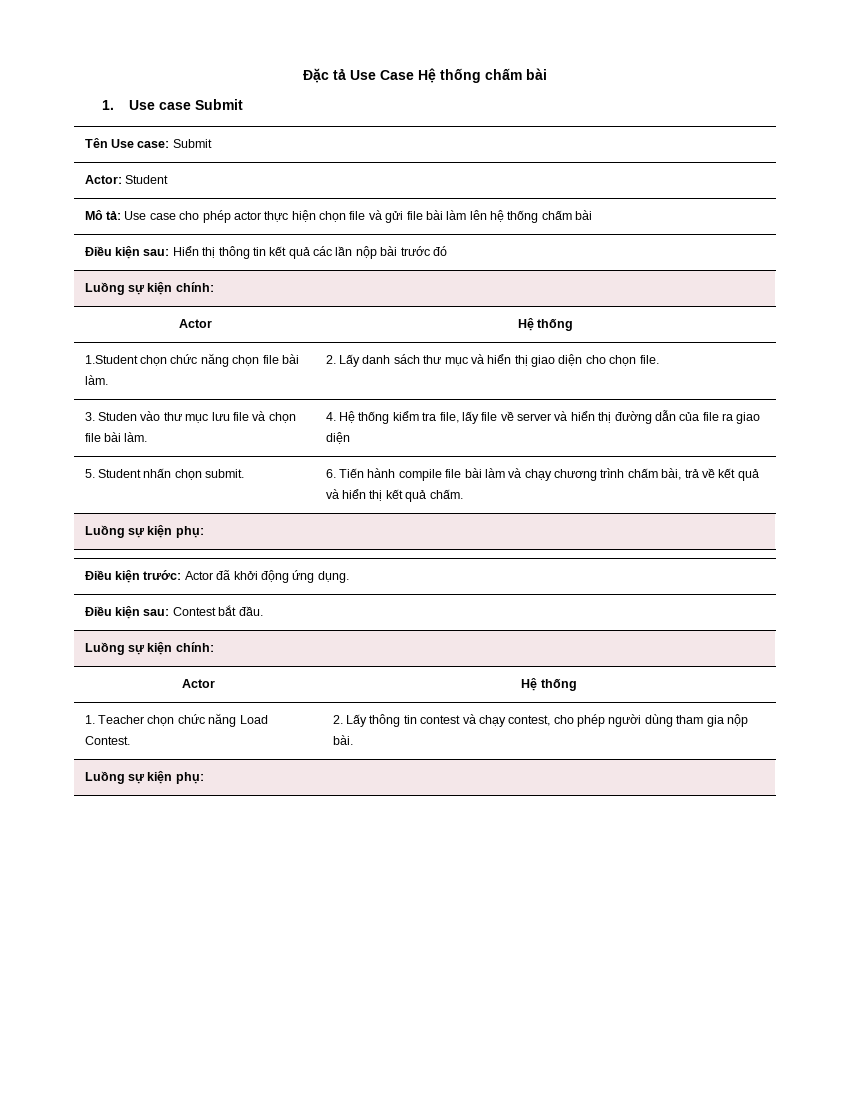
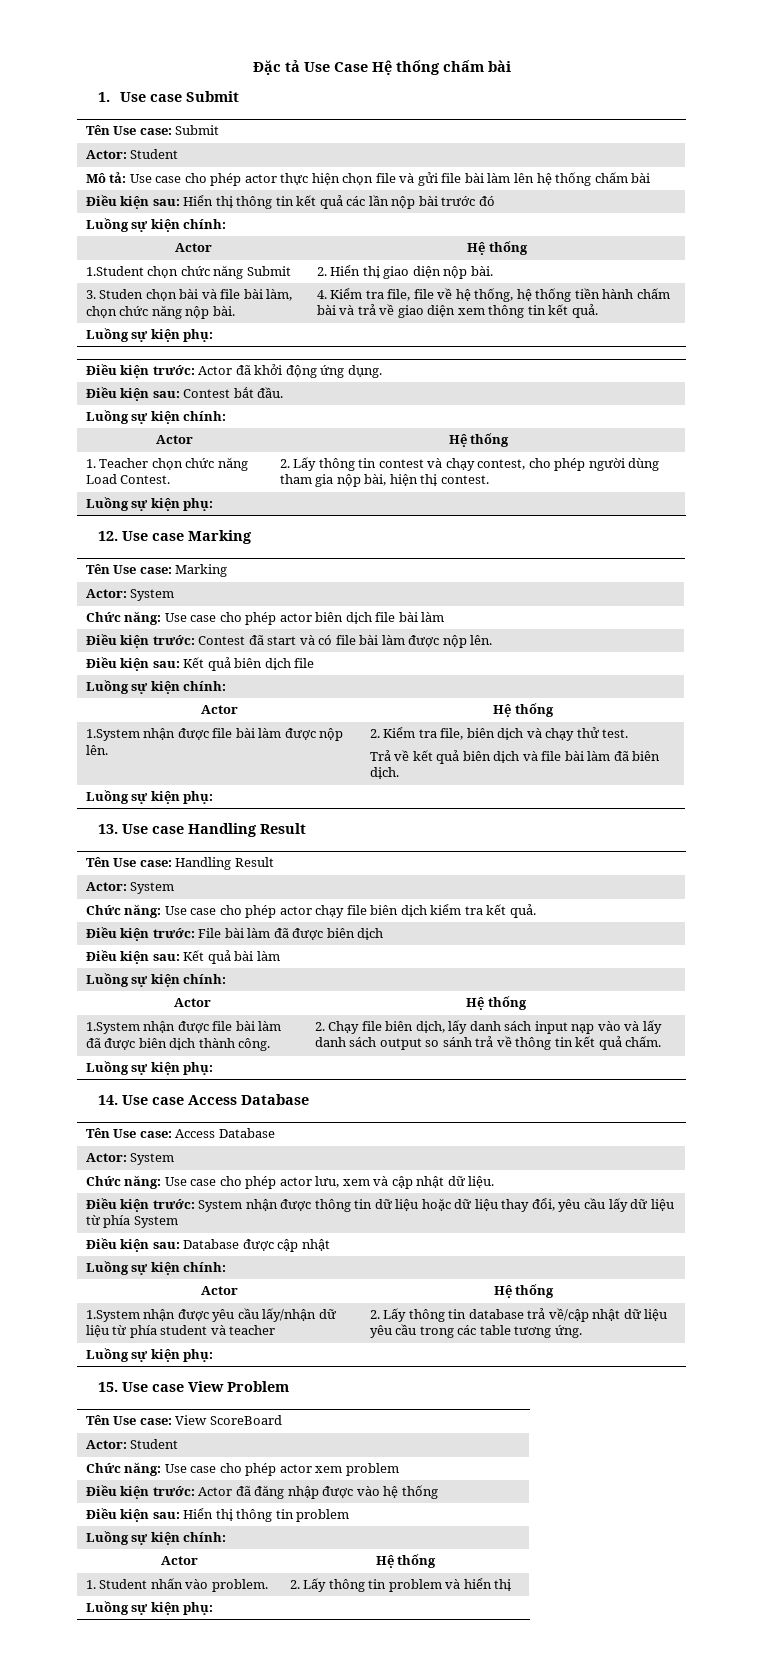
[232,354,299,366] [84,375,108,385] [325,354,659,367] [84,411,296,423] [84,432,148,442] [325,411,479,424] chọn file bài làm. | 2. Lấy danh sách thư mục và hiển thị giao diện cho chọn file. // 3. Studen vào thư mục lưu file và chọn file bài làm. | 4. Hệ thống kiểm tra file, lấy -> [246,266,291,276] [316,265,493,279] [85,289,293,301] [85,305,235,319] [316,288,411,301] Submit | 2. Hiển thị giao diện nộp bài. // 3. Studen chọn bài và file bài làm, chọn chức năng nộp bài. | 4. Kiểm tra file,
[517,410,761,424] [325,432,350,444] [84,468,245,480] [325,468,759,481] [325,489,463,502] server và hiển thị đường dẫn của file ra giao diện // 5. Student nhấn chọn submit. | 6. Tiến hành compile file bài làm và chạy chương trình chấm bài, trả về kết quả và hiển thị kết quả chấm. -> [455,288,670,302] [316,304,598,318] hệ thống, hệ thống tiền hành chấm bài và trả về giao diện xem thông tin kết quả.
[332,735,353,745] [84,771,204,784] bài. // Luồng sự kiện phụ: -> [364,474,489,486] [85,497,214,511] [98,530,253,544] [85,564,228,577] [85,589,175,601] [85,611,445,625] [85,634,493,648] [85,657,315,671] [85,680,227,694] [201,705,238,714] [493,703,554,717] [85,728,344,741] [85,745,108,755] [369,727,629,741] [369,750,661,764] [369,767,399,779] [85,790,214,804] [98,823,307,837] [85,857,274,870] [85,882,175,894] [85,904,536,918] [85,927,384,941] [85,950,280,964] [85,973,227,987] [173,998,211,1007] [466,996,527,1010] [85,1021,282,1034] [85,1038,271,1051] [314,1020,662,1034] [314,1036,662,1050] [85,1061,214,1075] [98,1094,310,1105] [85,1128,275,1138] [85,1153,175,1165] [85,1175,495,1189] [85,1198,674,1212] [85,1215,178,1228] [85,1238,330,1252] [85,1261,227,1275] [201,1286,238,1295] [493,1284,555,1298] [85,1308,336,1322] [85,1325,276,1338] [369,1308,668,1322] [369,1324,582,1338] [85,1348,214,1362] [98,1381,290,1392] [85,1415,282,1425] [85,1439,179,1449] [85,1462,399,1476] [85,1485,438,1499] [85,1508,350,1522] [85,1531,227,1545] [161,1556,198,1565] [375,1554,437,1568] [85,1578,268,1592] [289,1578,512,1592] [85,1601,214,1615] bài, hiện thị contest. // Luồng sự kiện phụ: // 12. Use case Marking // Tên Use case: Marking // Actor: System // Chức năng: Use case cho phép actor biên dịch file bài làm // Điều kiện trước: Contest đã start và có file bài làm được nộp lên. // Điều kiện sau: Kết quả biên dịch file // Luồng sự kiện chính: // Actor | Hệ thống // 1.System nhận được file bài làm được nộp lên. | 2. Kiểm tra file, biên dịch và chạy thử test. // Trả về kết quả biên dịch và file bài làm đã biên dịch. // Luồng sự kiện phụ: // 13. Use case Handling Result // Tên Use case: Handling Result // Actor: System // Chức năng: Use case cho phép actor chạy file biên dịch kiểm tra kết quả. // Điều kiện trước: File bài làm đã được biên dịch // Điều kiện sau: Kết quả bài làm // Luồng sự kiện chính: // Actor | Hệ thống // 1.System nhận được file bài làm đã được biên dịch thành công. | 2. Chạy file biên dịch, lấy danh sách input nạp vào và lấy danh sách output so sánh trả về thông tin kết quả chấm. // Luồng sự kiện phụ: // 14. Use case Access Database // Tên Use case: Access Database // Actor: System // Chức năng: Use case cho phép actor lưu, xem và cập nhật dữ liệu. // Điều kiện trước: System nhận được thông tin dữ liệu hoặc dữ liệu thay đổi, yêu cầu lấy dữ liệu từ phía System // Điều kiện sau: Database được cập nhật // Luồng sự kiện chính: // Actor | Hệ thống // 1.System nhận được yêu cầu lấy/nhận dữ liệu từ phía student và teacher | 2. Lấy thông tin database trả về/cập nhật dữ liệu yêu cầu trong các table tương ứng. // Luồng sự kiện phụ: // 15. Use case View Problem // Tên Use case: View ScoreBoard // Actor: Student // Chức năng: Use case cho phép actor xem problem // Điều kiện trước: Actor đã đăng nhập được vào hệ thống // Điều kiện sau: Hiển thị thông tin problem // Luồng sự kiện chính: // Actor | Hệ thống // 1. Student nhấn vào problem. | 2. Lấy thông tin problem và hiển thị // Luồng sự kiện phụ:

